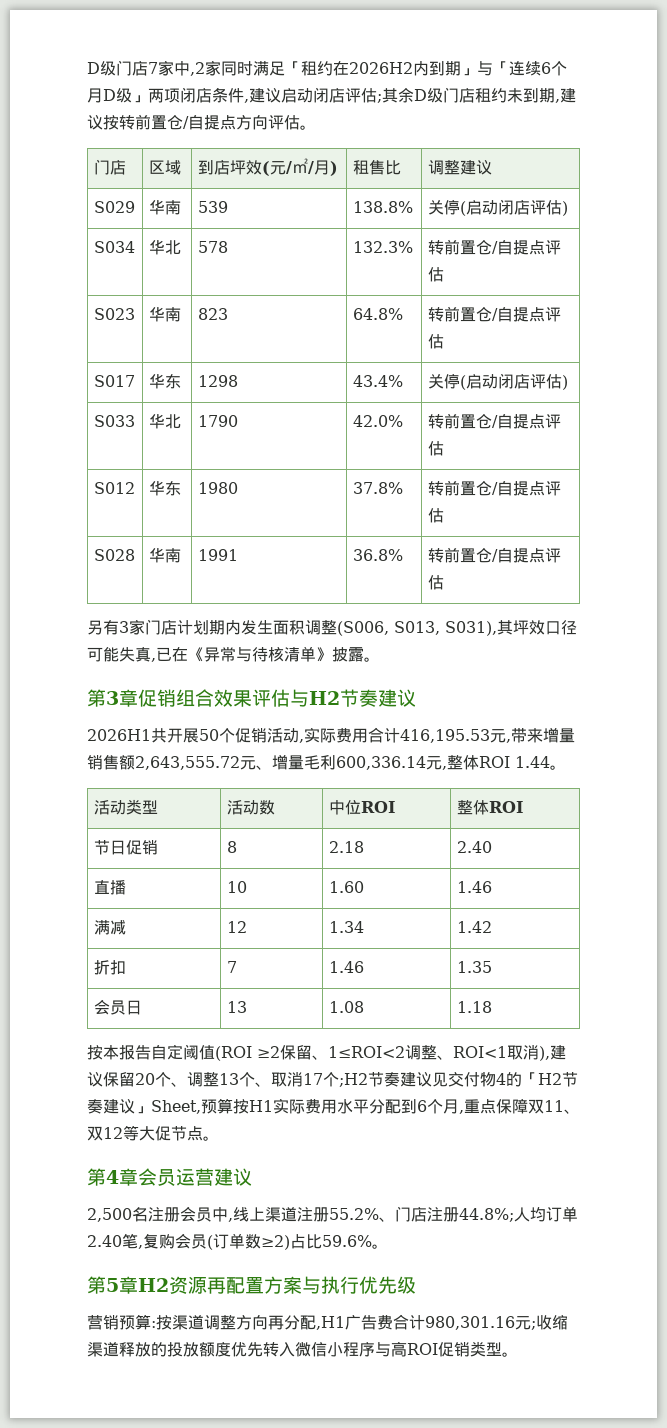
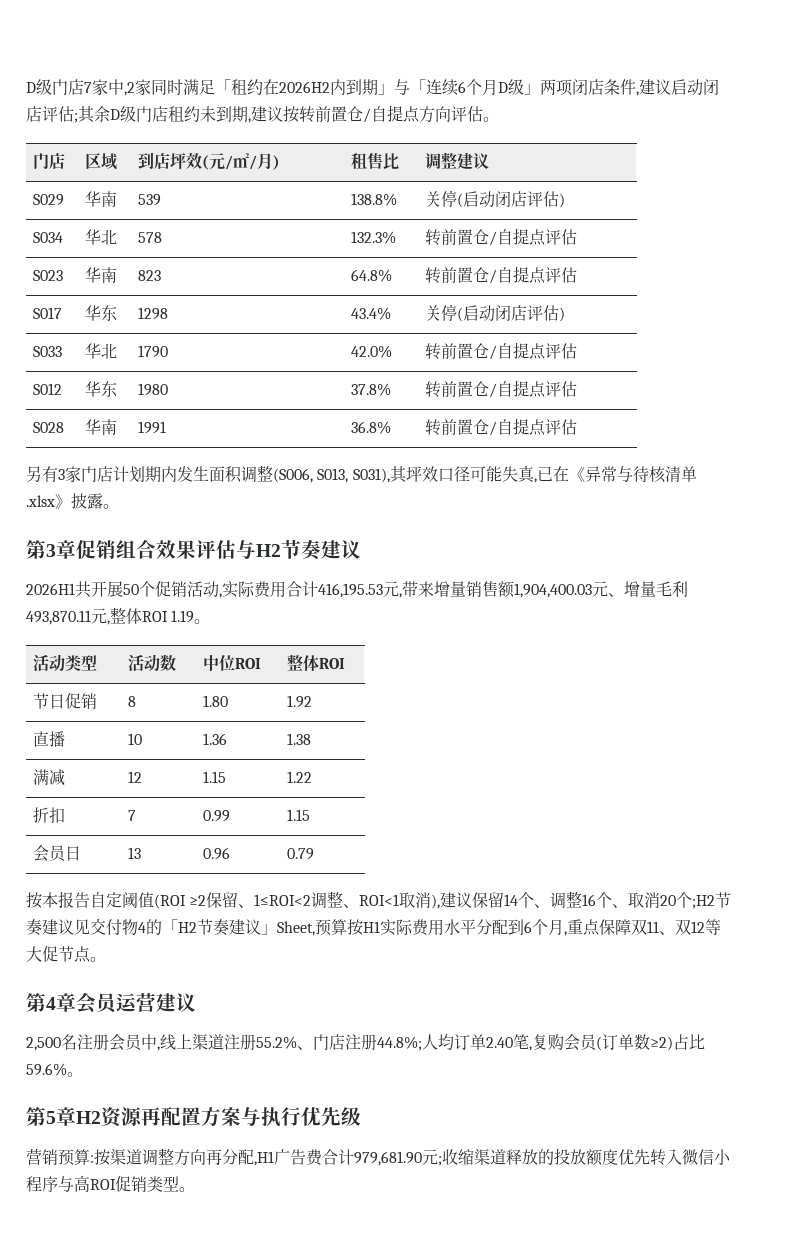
(316, 654) none -> [26,495,55,507] .xlsx
[135,756,240,770] 2,643,555.72 -> [514,583,592,598] 1,904,400.03
[336,756,426,770] 600,336.14 -> [26,610,91,625] 493,870.11
[515,756,550,768] 1.44 -> [171,610,195,623] 1.19
[328,841,364,853] [456,841,492,853] 2.18 | 2.40 -> [203,695,229,707] [287,695,313,708] 1.80 | 1.92
[328,881,364,893] [456,881,492,893] 1.60 | 1.46 -> [203,733,228,745] [287,733,312,745] 1.36 | 1.38
[328,921,364,933] [456,921,492,933] 1.34 | 1.42 -> [203,771,227,783] [287,771,313,783] 1.15 | 1.22
[328,961,364,973] [456,961,492,973] 1.46 | 1.35 -> [203,810,231,822] [287,809,311,821] 0.99 | 1.15
[328,1001,364,1013] [456,1001,492,1013] 1.08 | 1.18 -> [203,847,231,860] [287,848,315,860] 0.96 | 0.79
[135,1073,155,1085] 20 -> [504,894,519,906] 14
[219,1073,239,1085] 13 -> [582,894,597,906] 16
[303,1073,323,1085] 17 -> [660,895,677,906] 20
[425,1316,515,1330] 980,301.16 -> [354,1151,422,1166] 979,681.90

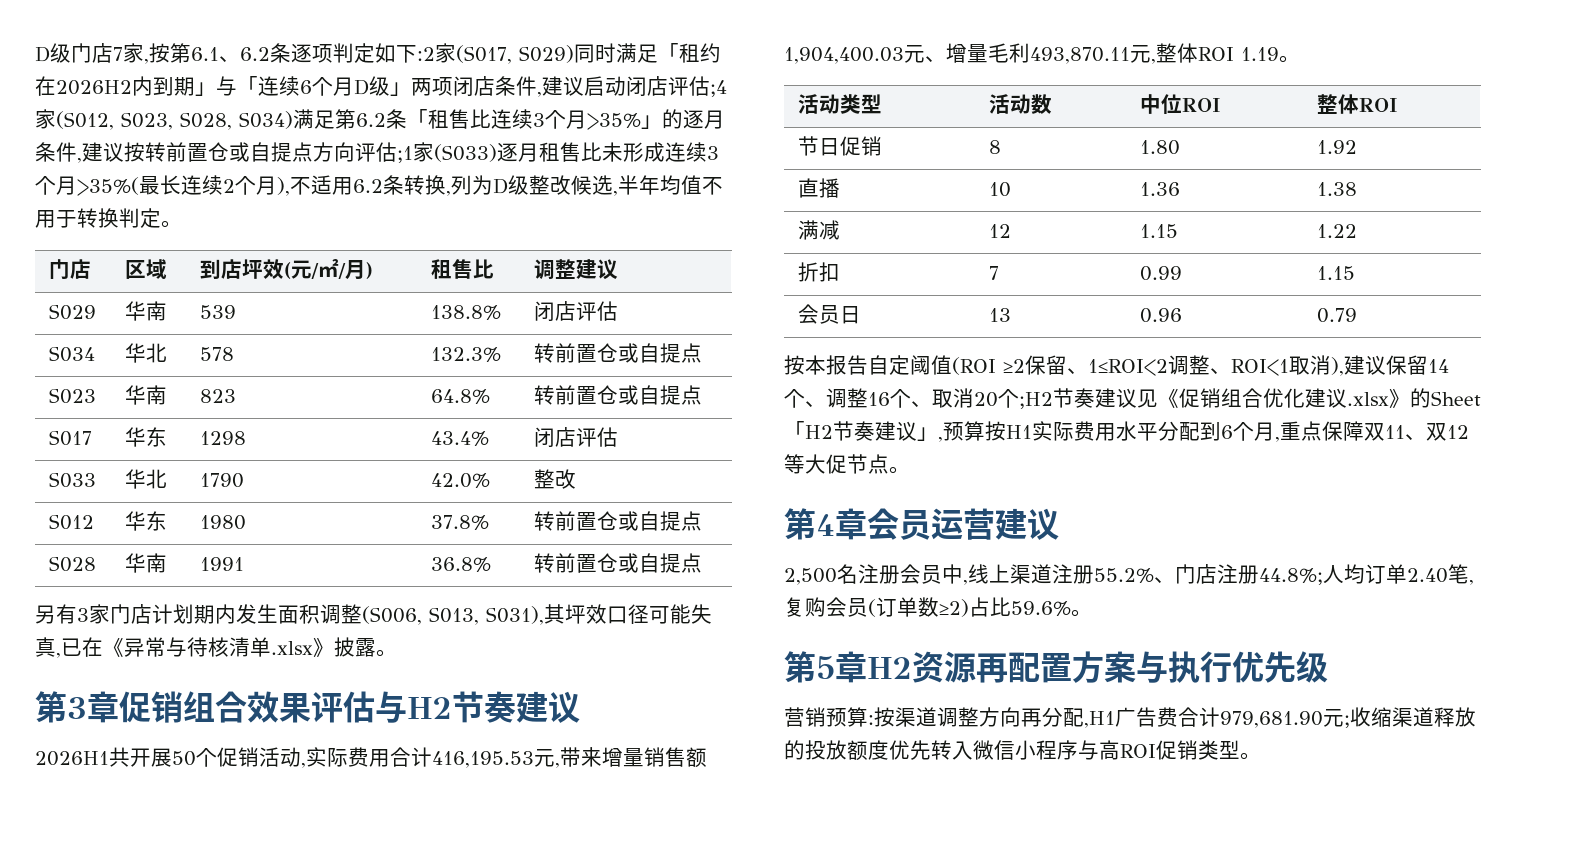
[108,79,151,96] 中,2家 -> [144,43,574,64] ,按第6.1、6.2条逐项判定如下:2家(S017, S029)
[74,106,248,123] ;其余D级门店租约未到期 -> [710,80,727,97] [35,109,725,130] [35,142,77,162] ;4家(S012, S023, S028, S034)满足第6.2条「租售比连续3个月>35%」的逐月条件
[363,108,371,123] / -> [229,142,250,162] 或
(483, 114) none -> [397,142,719,163] [35,175,723,196] [35,208,161,228] ;1家(S033)逐月租售比未形成连续3个月>35%(最长连续2个月),不适用6.2条转换,列为D级整改候选,半年均值不用于转换判定
[425,190,566,208] 关停(启动闭店评估) -> [533,301,618,322] 闭店评估
[489,228,578,246] /自提点评估 -> [617,343,702,363] 或自提点
[489,266,578,284] /自提点评估 -> [617,385,702,405] 或自提点
[425,304,566,322] 关停(启动闭店评估) -> [533,427,618,448] 闭店评估
[425,342,578,360] 转前置仓/自提点评估 -> [533,469,576,489] 整改
[489,380,578,398] /自提点评估 -> [617,511,702,531] 或自提点
[489,418,578,436] /自提点评估 -> [617,553,702,573] 或自提点
[90,918,162,936] 交付物4的 -> [1158,388,1481,408] 《促销组合优化建议.xlsx》的Sheet
[277,921,315,936] Sheet, -> [938,436,943,442] ,

